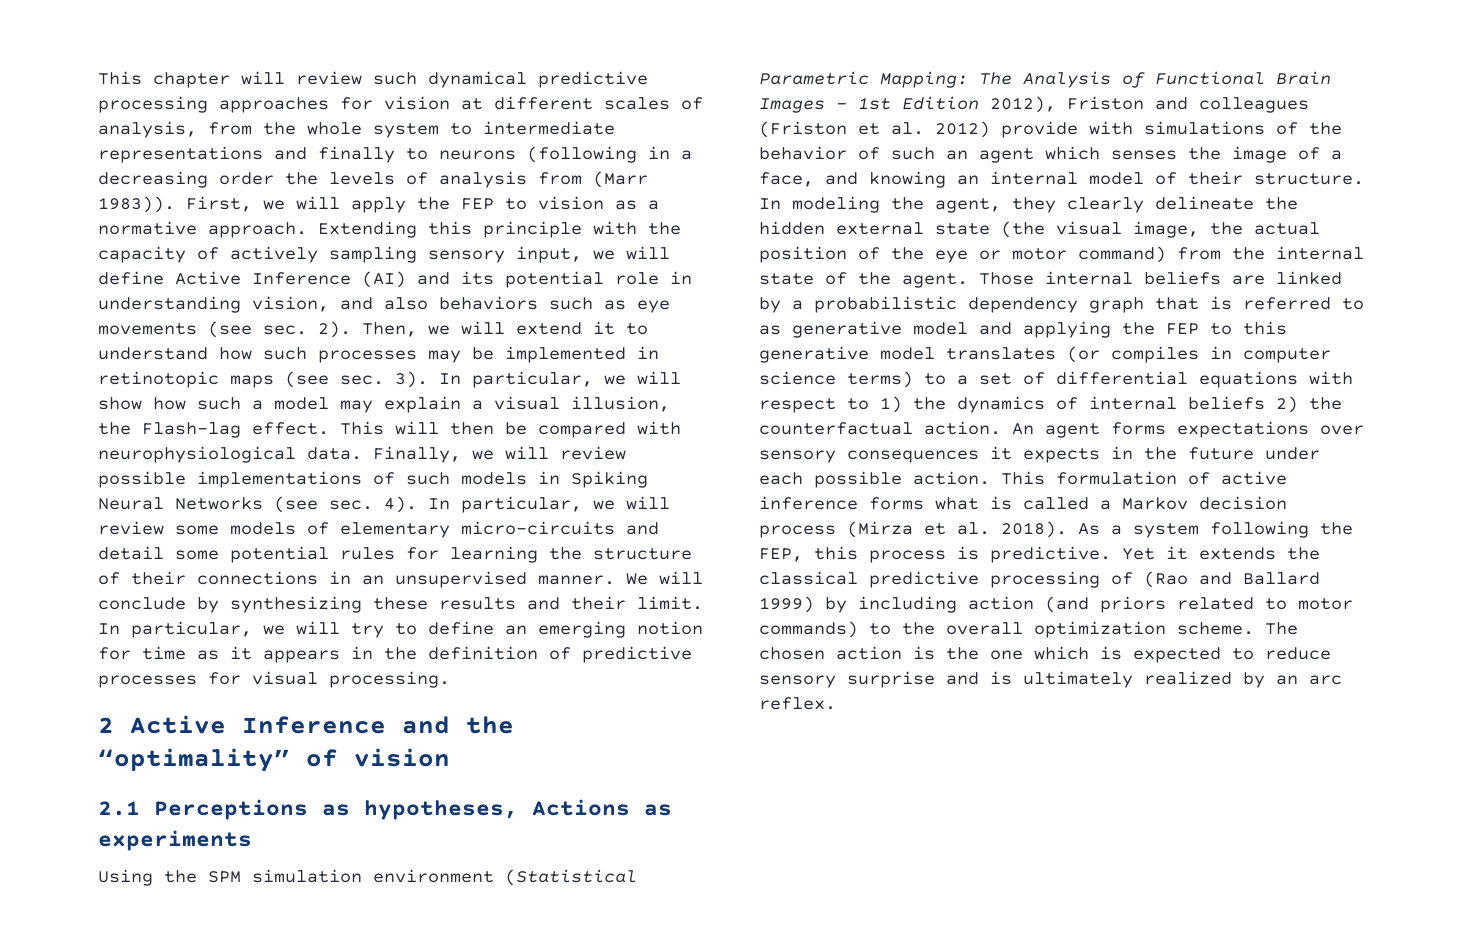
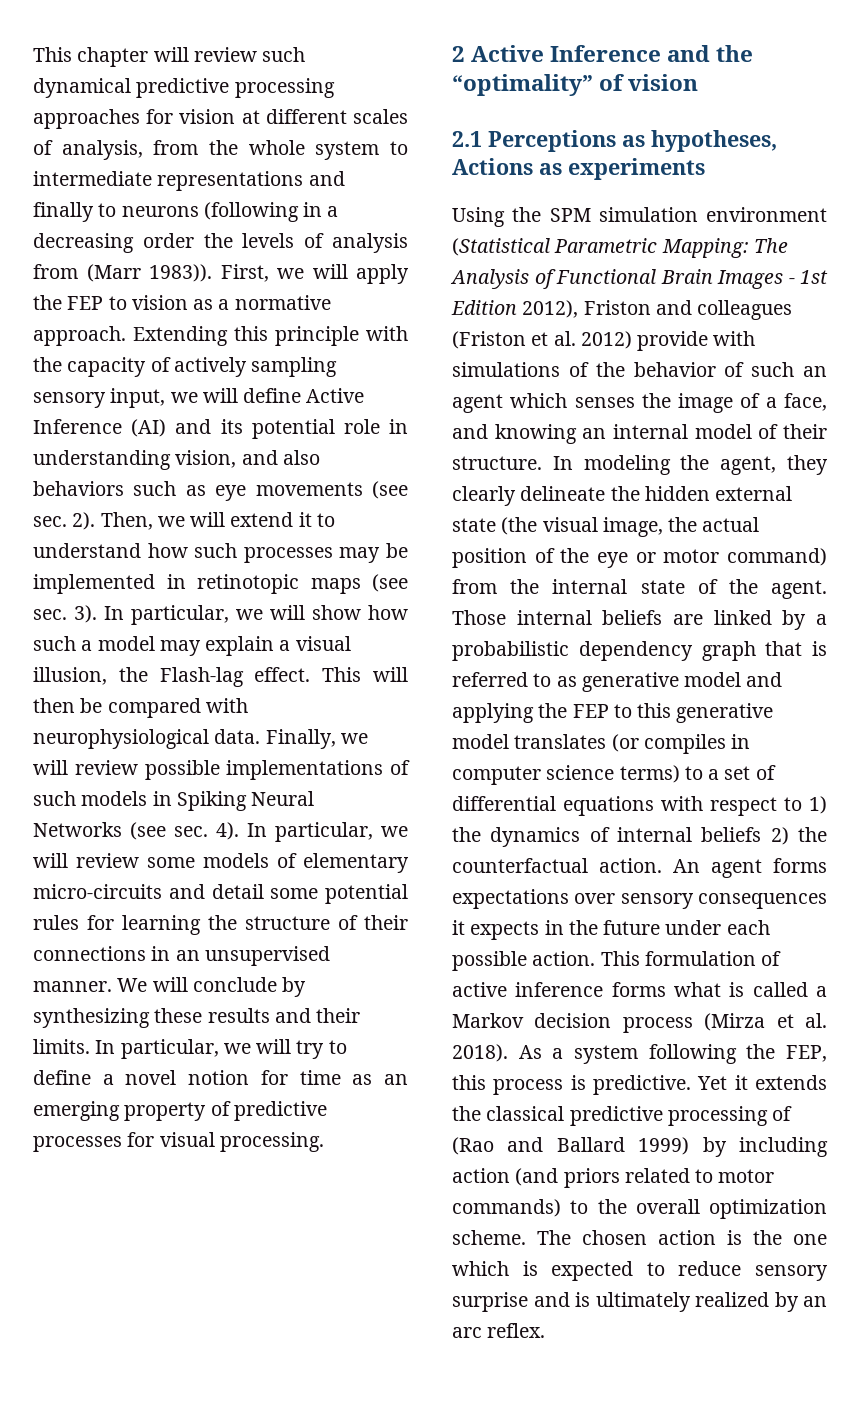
[637,596,703,610] limit. -> [33,1039,90,1054] limits.
[505,621,626,638] an emerging -> [102,1070,177,1085] a novel
[230,646,538,663] it appears in the definition -> [384,1074,408,1085] [33,1101,207,1121] an emerging property

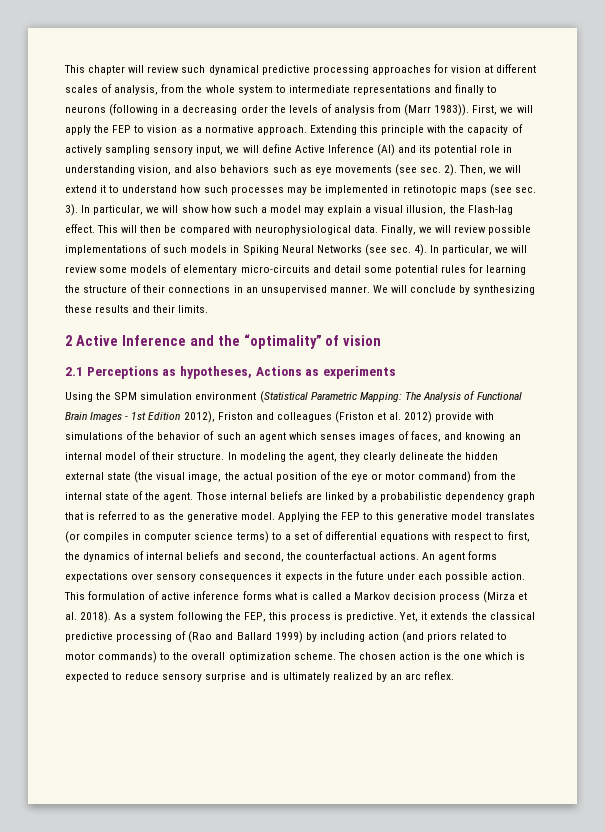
[95,1039,347,1059] [33,1070,408,1085] [33,1101,327,1121] [33,1132,324,1152] In particular, we will try to define a novel notion for time as an emerging property of predictive processes for visual processing. -> (209, 309) none
[641,393,827,413] the image of a face, -> [359,431,442,442] images of faces,
[581,672,783,692] [452,703,534,723] generative model and applying -> [168,512,320,522] the generative model. Applying
[809,796,827,814] 1) -> [507,531,530,542] first,
[770,827,789,845] 2) -> [222,552,284,562] and second,
[599,858,662,873] action. -> [378,552,419,560] actions.
[697,1076,728,1090] Yet -> [399,612,419,622] Yet,

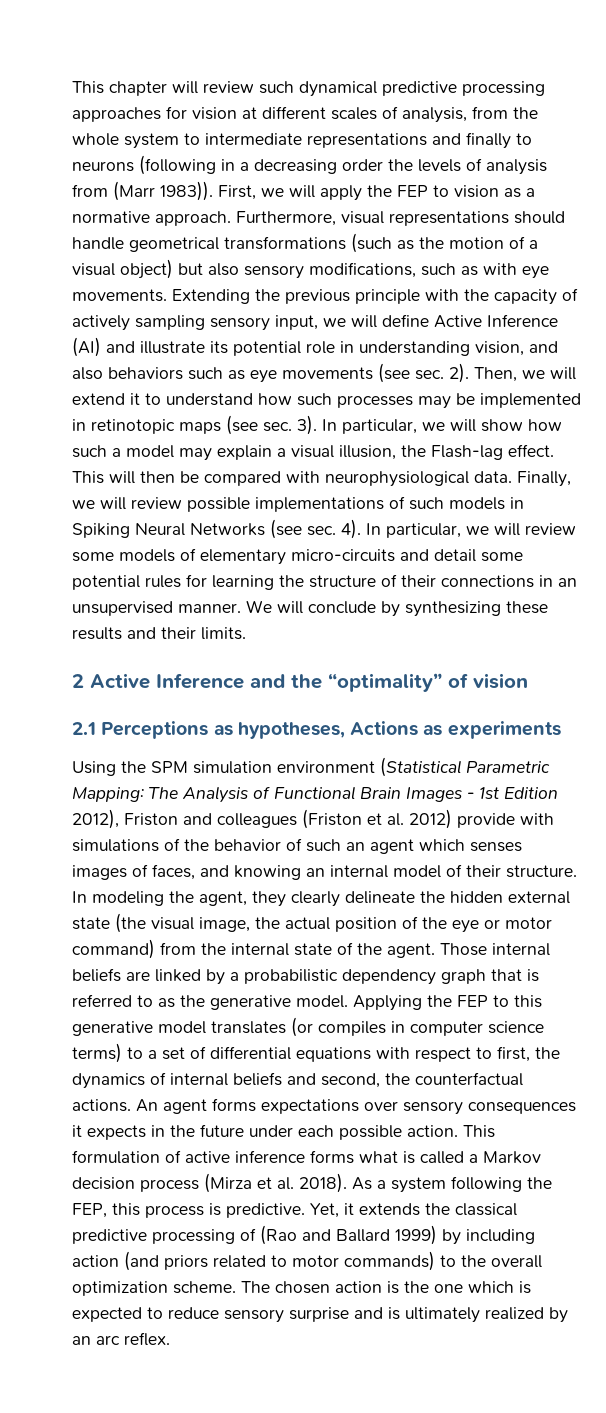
[309,125,379,135] Extending this -> [236,211,565,226] [72,233,538,253] [72,259,549,279] [72,289,350,304] Furthermore, visual representations should handle geometrical transformations (such as the motion of a visual object) but also sensory modifications, such as with eye movements. Extending the previous
(417, 149) none -> [140,341,205,354] illustrate

